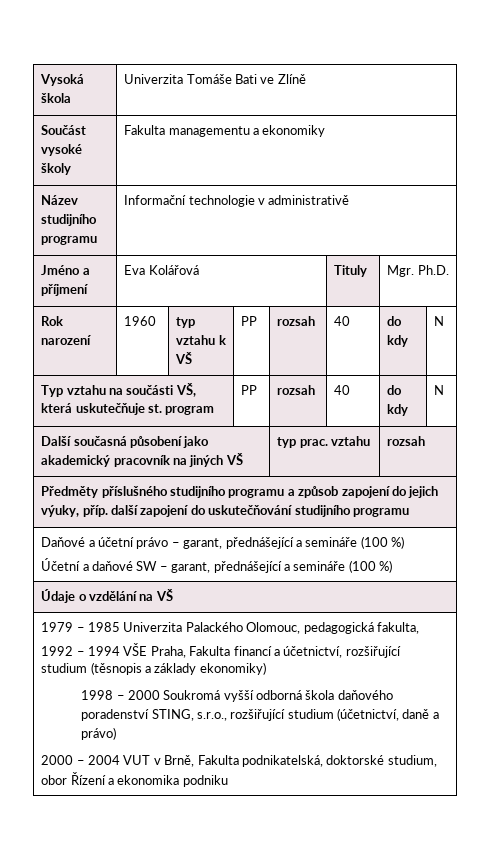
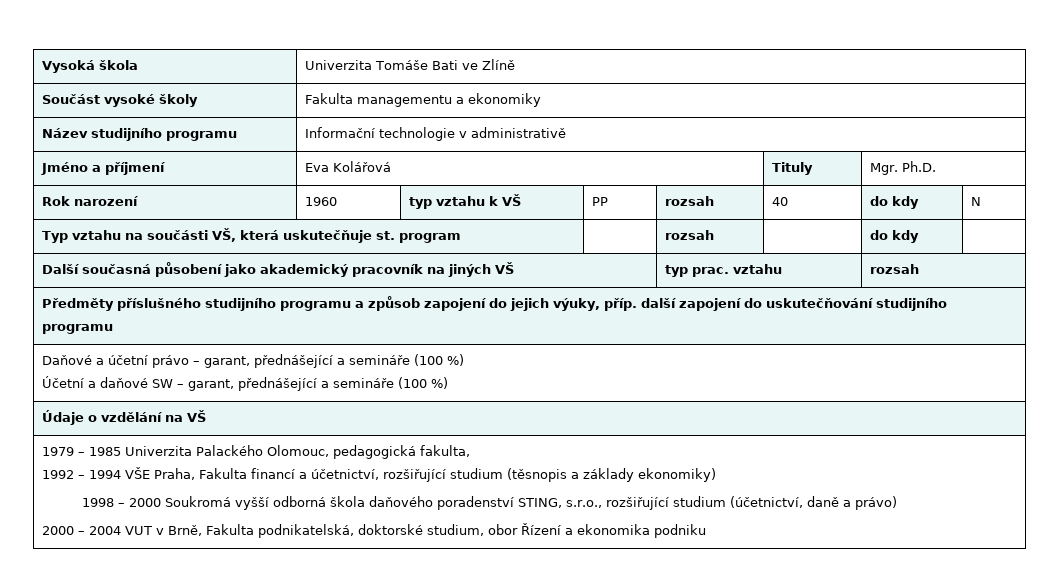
[241,385,258,395] [277,385,316,395] [334,385,351,395] [387,385,403,395] [387,404,409,416] [434,385,445,395] PP | rozsah | 40 | do kdy | N -> [665,230,715,240] [870,230,920,243] | rozsah | | do kdy |

